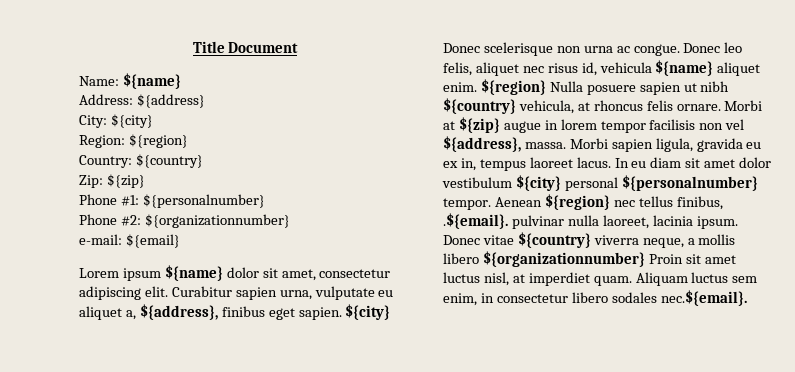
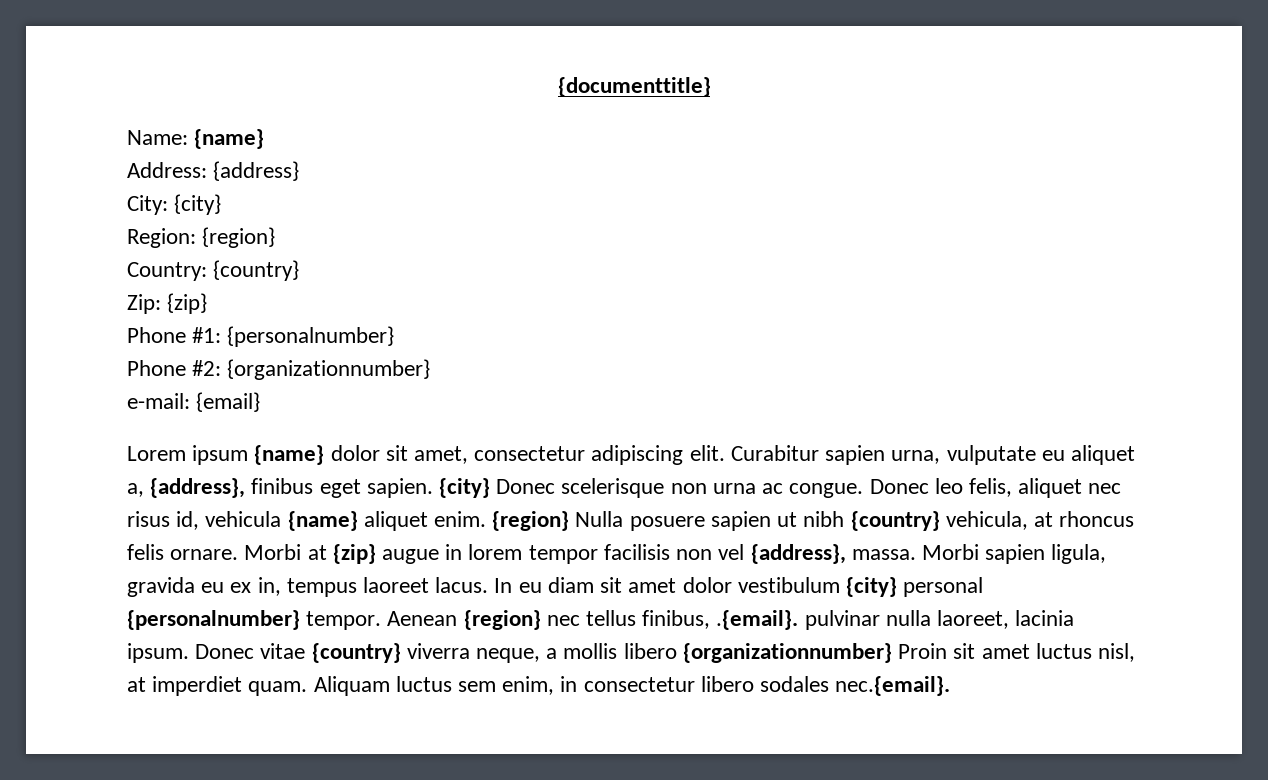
[192,41,299,53] Title Document -> [557,77,711,97] {documenttitle}
[122,73,181,89] ${name} -> [194,129,265,149] {name}
[136,94,205,108] ${address} -> [213,161,300,181] {address}
[110,114,153,128] ${city} -> [174,194,222,215] {city}
[128,134,188,148] ${region} -> [202,227,276,248] {region}
[135,154,203,168] ${country} -> [213,260,300,281] {country}
[106,174,145,188] ${zip} -> [167,293,208,314] {zip}
[142,194,265,208] ${personalnumber} -> [227,326,395,347] {personalnumber}
[144,214,290,228] ${organizationnumber} -> [227,359,431,380] {organizationnumber}
[125,234,180,248] ${email} -> [196,392,261,412] {email}
[164,265,223,281] ${name} -> [254,445,325,465] {name}
[139,304,218,320] ${address}, -> [150,478,246,498] {address},
[345,304,391,320] ${city} -> [439,478,491,498] {city}
[655,60,714,76] ${name} -> [287,511,358,531] {name}
[480,79,546,95] ${region} -> [492,511,570,531] {region}
[443,98,516,114] ${country} -> [850,511,940,531] {country}
[458,117,500,133] ${zip} -> [332,544,376,564] {zip}
[443,136,521,152] ${address}, -> [750,544,846,564] {address},
[515,175,758,191] ${city} personal ${personalnumber} -> [845,577,984,597] [127,610,300,630] {city} personal {personalnumber}
[544,194,610,210] ${region} -> [463,610,541,630] {region}
[443,213,508,229] .${email}. -> [716,610,799,630] .{email}.
[517,232,591,248] ${country} -> [311,643,401,663] {country}
[482,251,645,267] ${organizationnumber} -> [682,643,892,663] {organizationnumber}
[660,290,747,306] nec.${email}. -> [835,676,951,696] nec.{email}.

